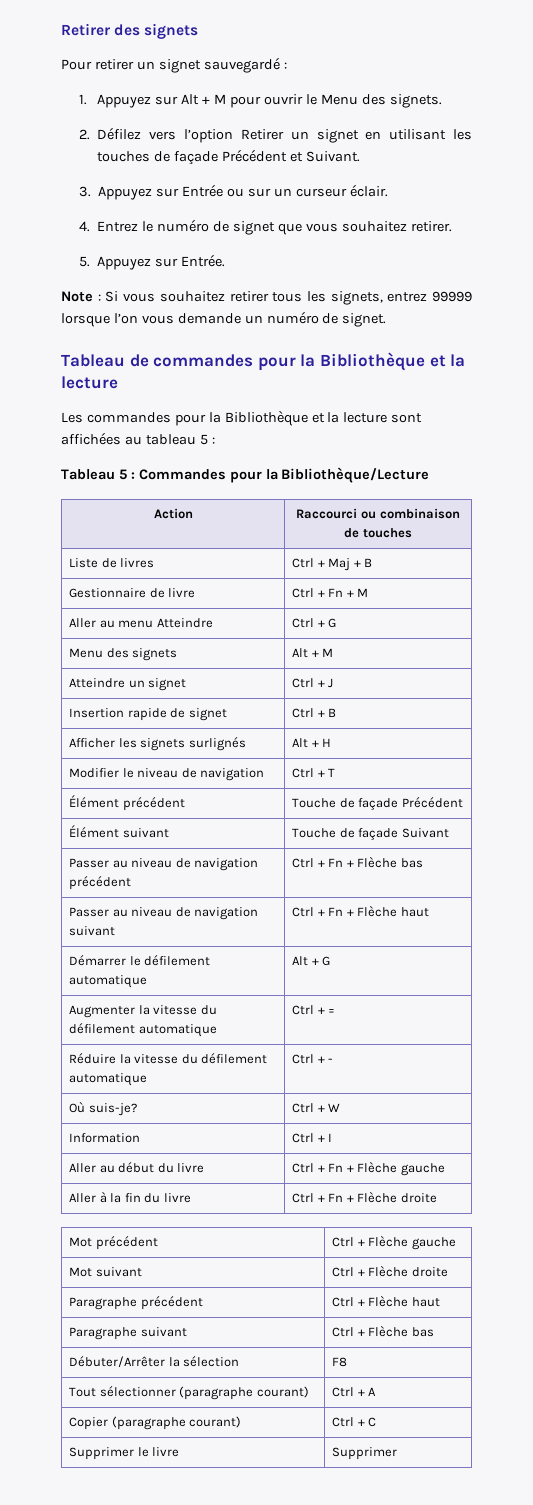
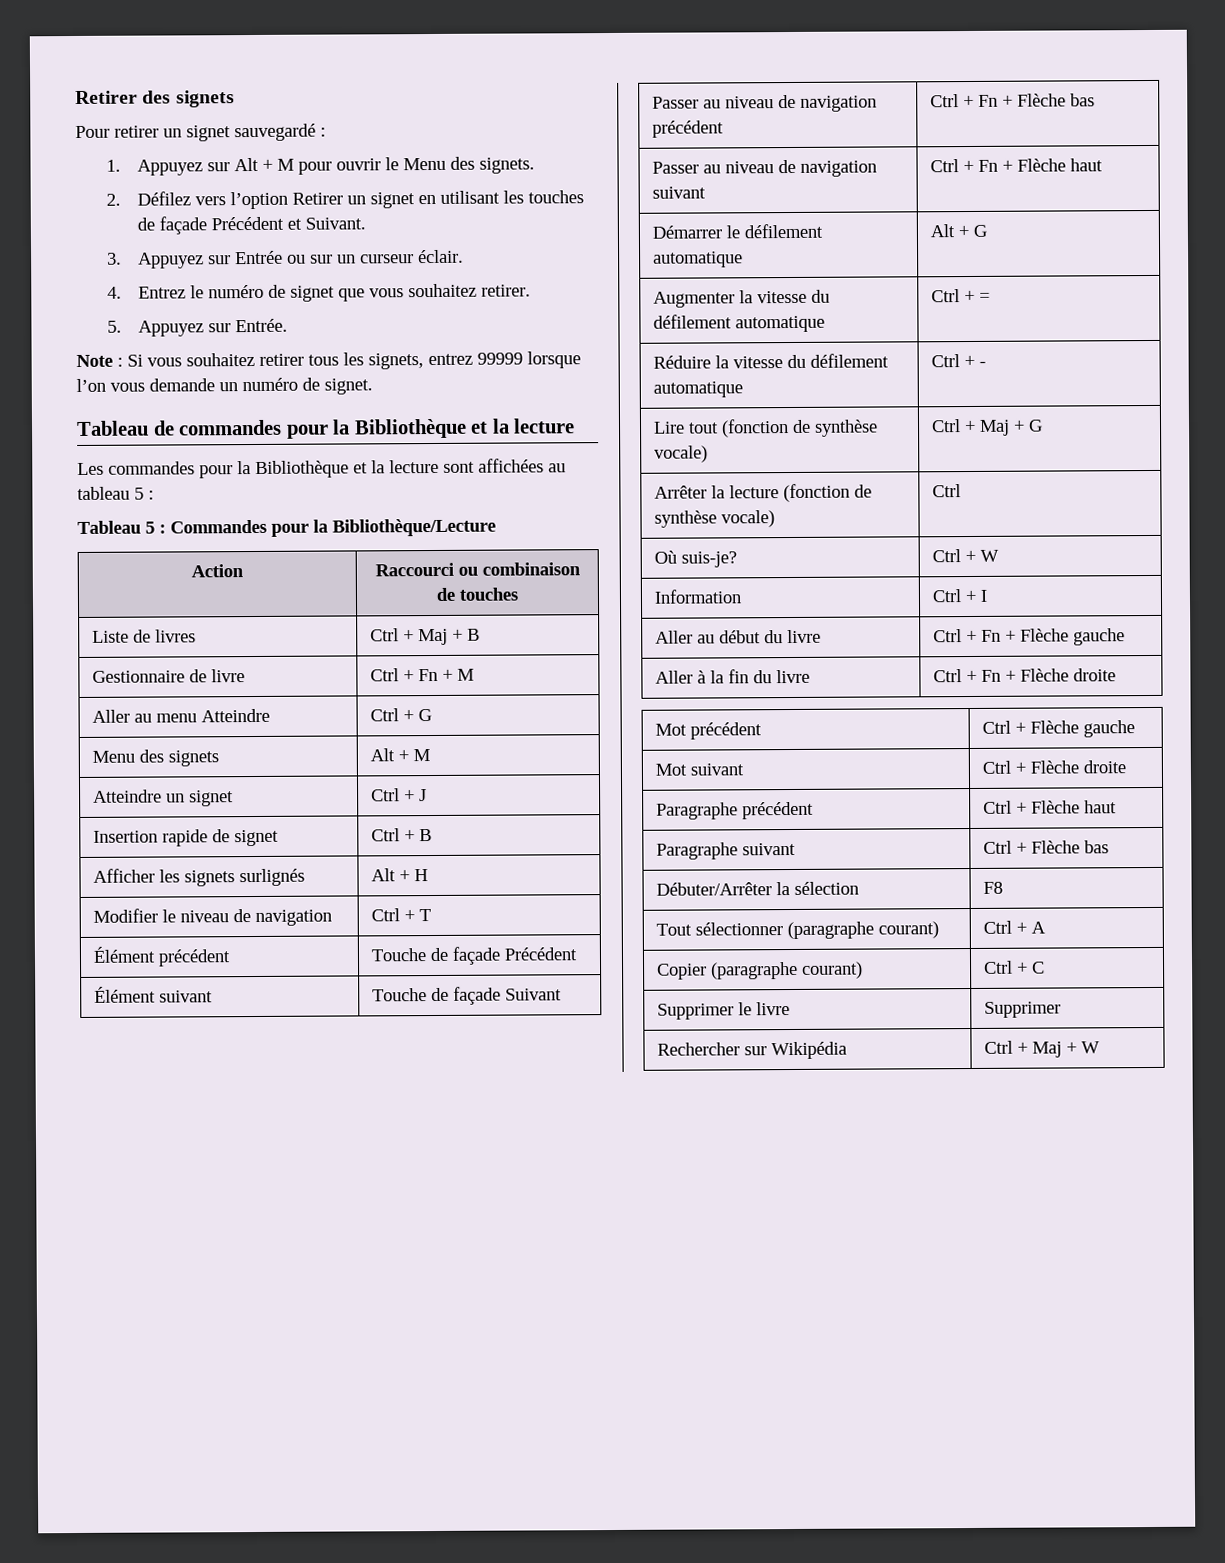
(334, 1060) none -> [653,419,879,438] [654,445,709,463] [931,419,1044,436] [654,483,873,503] [654,510,776,528] [932,484,962,498] // Lire tout (fonction de synthèse vocale) | Ctrl + Maj + G // Arrêter la lecture (fonction de synthèse vocale) | Ctrl
(398, 1453) none -> [657,1041,848,1060] [984,1040,1101,1058] // Rechercher sur Wikipédia | Ctrl + Maj + W

